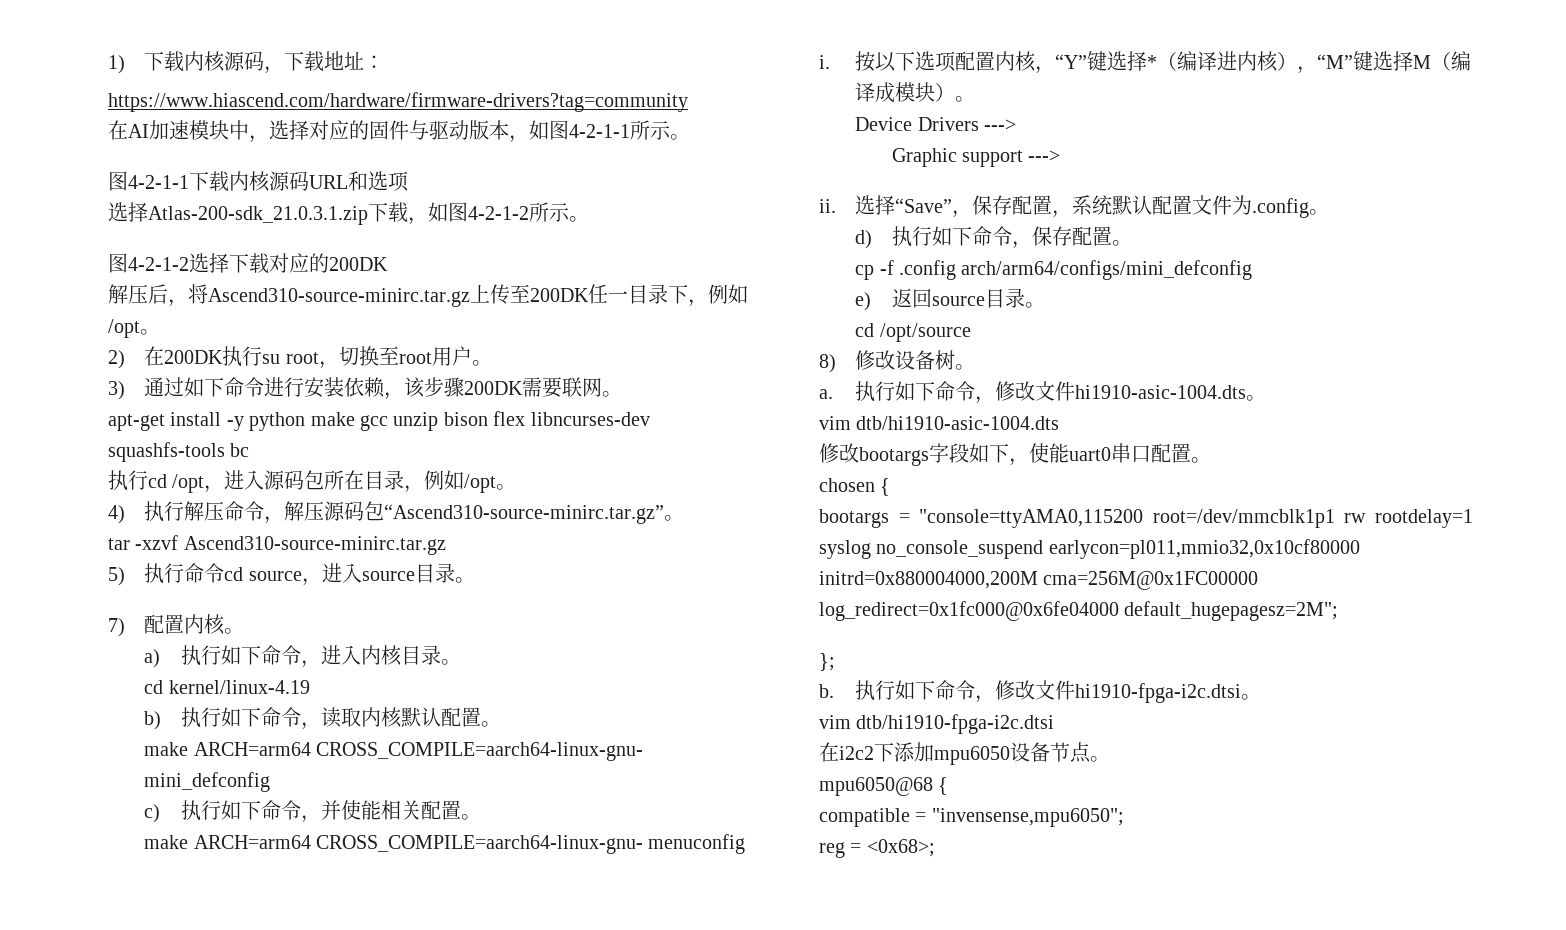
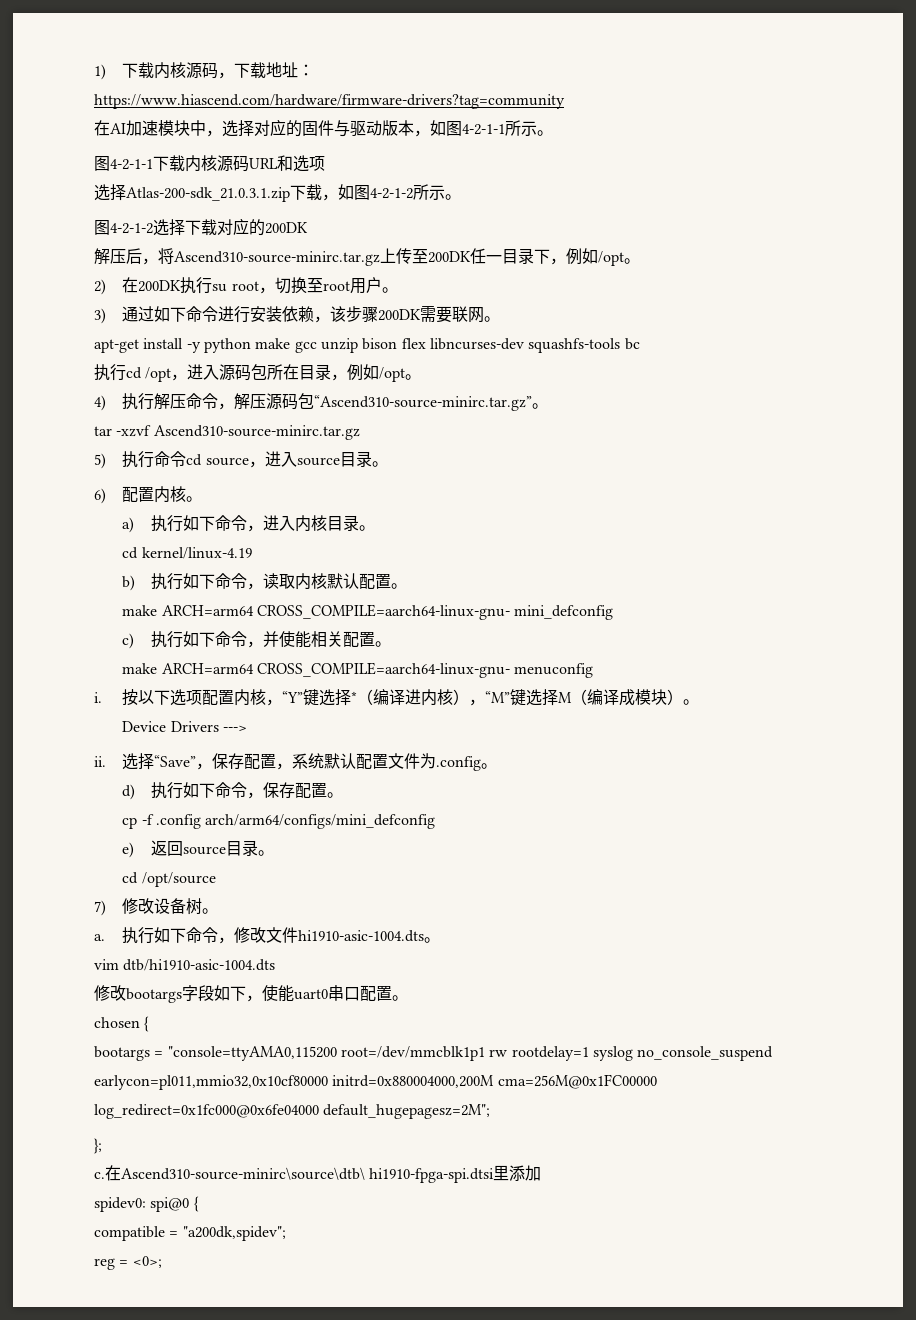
[108,618,125,637] 7) -> [94,488,106,504] 6)
[891,148,1061,167] // Graphic support ---> -> (248, 728) none
[819,354,836,373] 8) -> [94,900,106,916] 7)
[819,680,1262,703] [819,714,1055,734] [819,742,1110,765] [819,777,933,796] b.执行如下命令，修改文件hi1910-fpga-i2c.dtsi。 // vim dtb/hi1910-fpga-i2c.dtsi // 在i2c2下添加mpu6050设备节点。 // mpu6050@68 -> [94,1165,542,1183] [94,1197,190,1212] c.在Ascend310-source-minirc\source\dtb\ hi1910-fpga-spi.dtsi里添加 // spidev0: spi@0
[931,808,1124,827] "invensense,mpu6050"; -> [182,1226,286,1241] "a200dk,spidev";
[866,839,935,857] <0x68>; -> [132,1256,162,1268] <0>;

